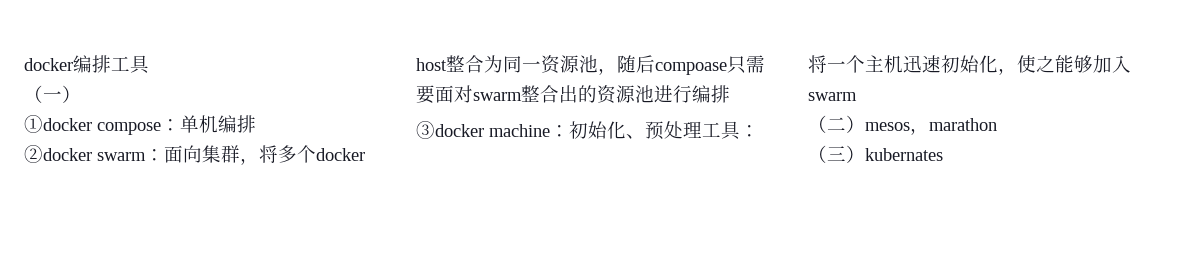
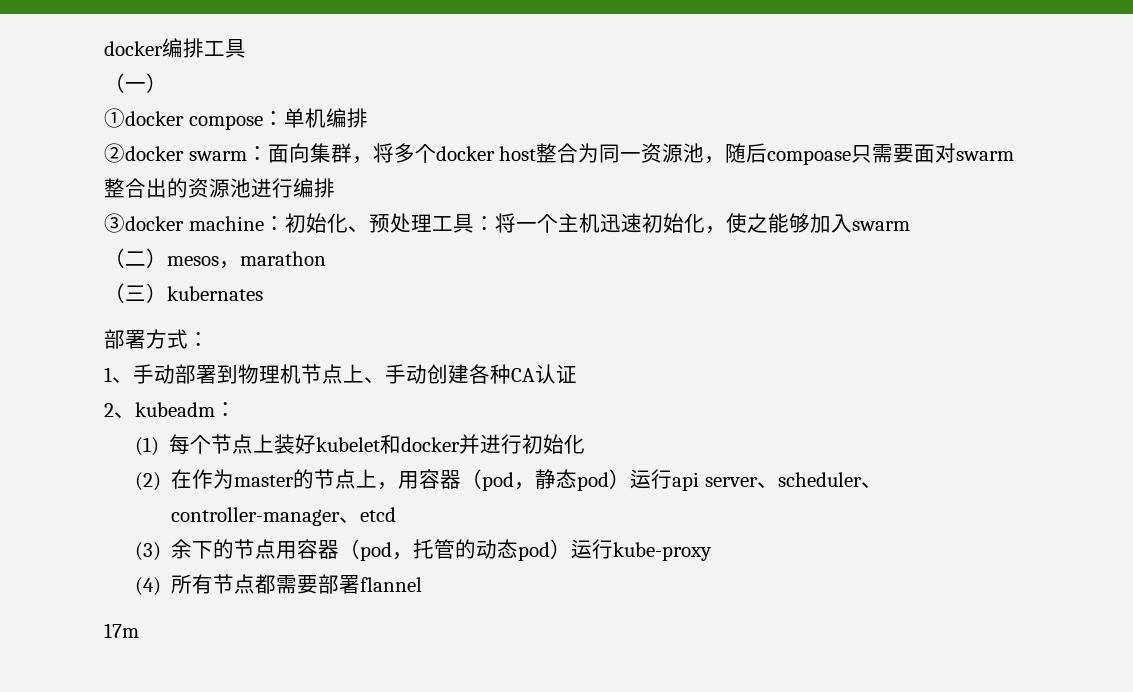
(943, 154) none -> [104,329,209,349] [104,364,577,384] [104,402,236,418] [135,434,586,456] [135,469,882,491] [171,507,397,526] [135,539,713,561] [135,574,423,596] [104,623,139,638] // 部署方式： // 1、手动部署到物理机节点上、手动创建各种CA认证 // 2、kubeadm： // (1)每个节点上装好kubelet和docker并进行初始化 // (2)在作为master的节点上，用容器（pod，静态pod）运行api server、scheduler、controller-manager、etcd // (3)余下的节点用容器（pod，托管的动态pod）运行kube-proxy // (4)所有节点都需要部署flannel // 17m

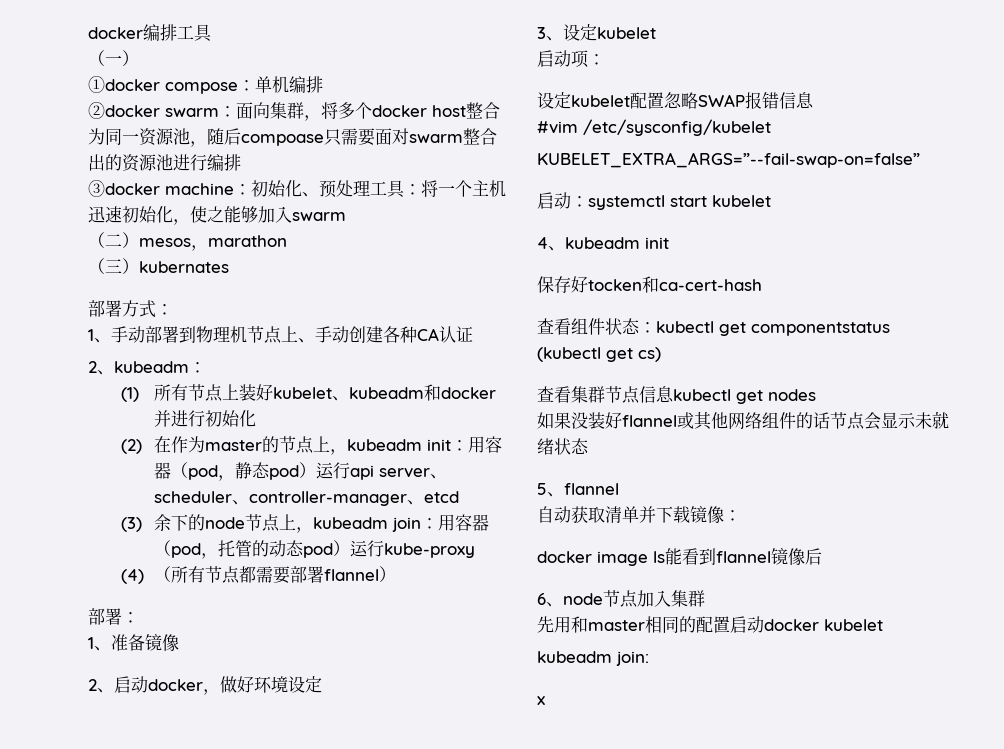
[169,434,212,455] 每个 -> [154,384,189,401] 所有
(381, 444) none -> [332,387,425,401] 、kubeadm
(399, 486) none -> [347,439,469,451] kubeadm init：
[234,539,277,559] 节点 -> [205,514,439,533] node节点上，kubeadm join：
(162, 586) none -> [154,566,172,582] （
[104,623,139,638] // 17m -> [379,566,397,582] [88,608,139,625] [88,633,179,652] [88,676,322,695] [537,24,656,41] [537,50,605,68] [537,92,814,109] [537,119,771,136] [537,152,920,168] [537,192,771,210] [537,237,669,251] [537,276,762,293] [537,318,890,336] [537,347,661,362] [537,386,816,404] [537,411,949,430] [537,438,589,455] [537,483,619,497] [537,505,741,524] [537,547,822,566] [537,590,705,608] [537,616,883,633] [537,651,649,666] [537,696,545,705] ） // 部署： // 1、准备镜像 // 2、启动docker，做好环境设定 // 3、设定kubelet // 启动项： // 设定kubelet配置忽略SWAP报错信息 // #vim /etc/sysconfig/kubelet // KUBELET_EXTRA_ARGS=”--fail-swap-on=false” // 启动：systemctl start kubelet // 4、kubeadm init // 保存好tocken和ca-cert-hash // 查看组件状态：kubectl get componentstatus (kubectl get cs) // 查看集群节点信息kubectl get nodes // 如果没装好flannel或其他网络组件的话节点会显示未就绪状态 // 5、flannel // 自动获取清单并下载镜像： // docker image ls能看到flannel镜像后 // 6、node节点加入集群 // 先用和master相同的配置启动docker kubelet // kubeadm join: // x

